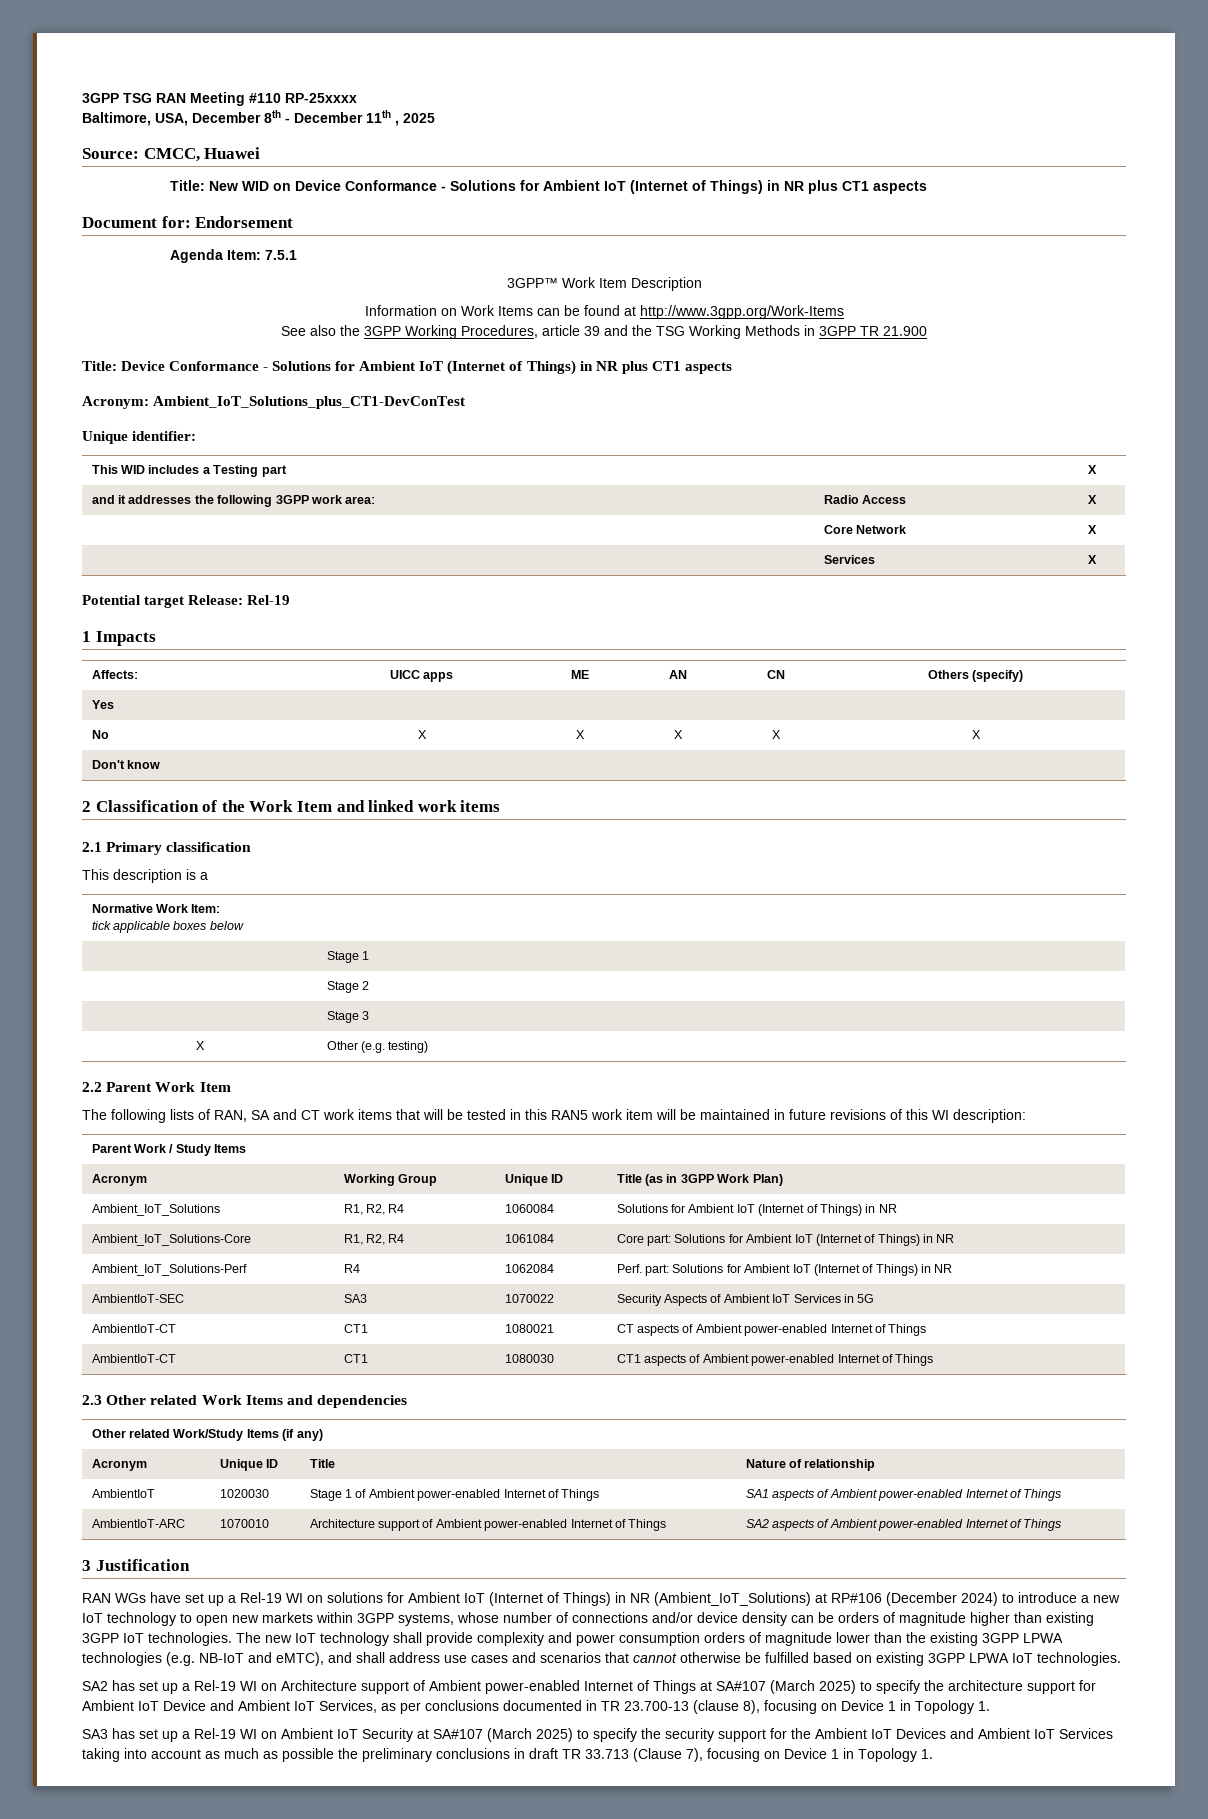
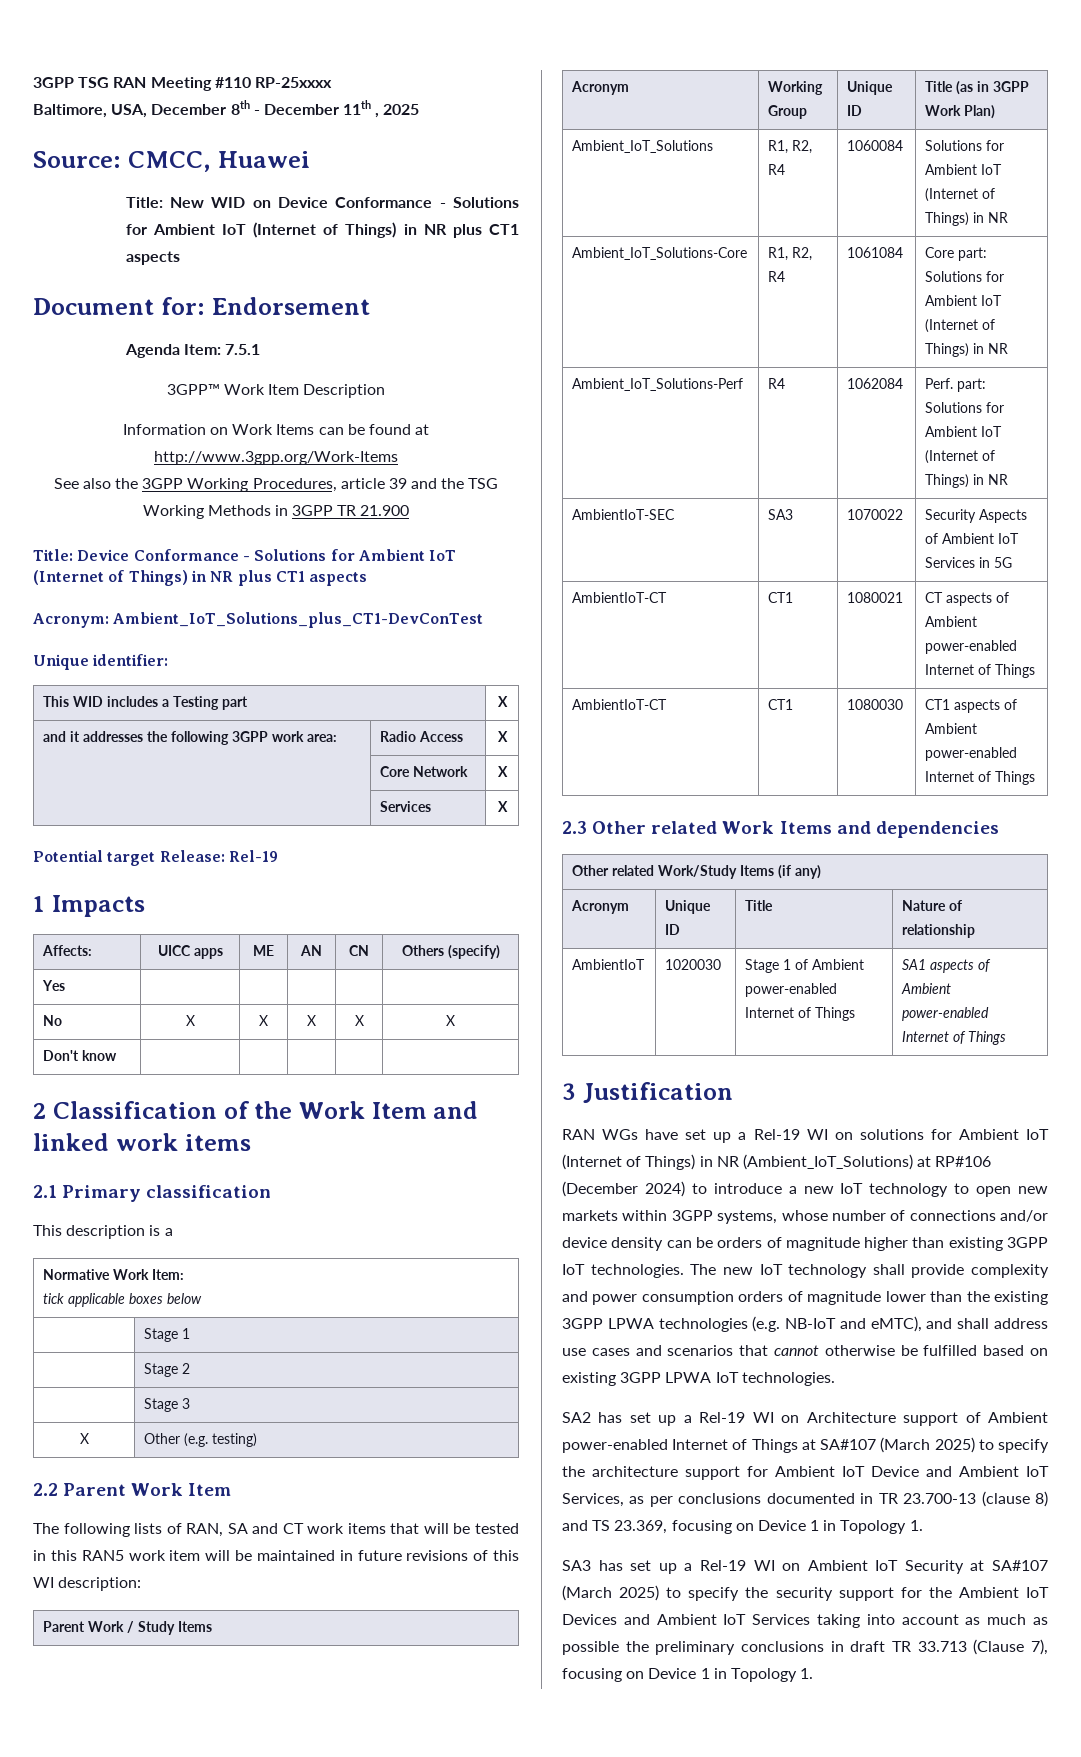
[91,1519,185,1528] [219,1519,269,1528] [309,1519,667,1531] [745,1519,1062,1531] // AmbientIoT-ARC | 1070010 | Architecture support of Ambient power-enabled Internet of Things | SA2 aspects of Ambient power-enabled Internet of Things -> (1007, 1038) none
[743,1700,760,1714] 8), -> [1035,1491,1048,1507] [562,1520,668,1534] 8) and TS 23.369,

